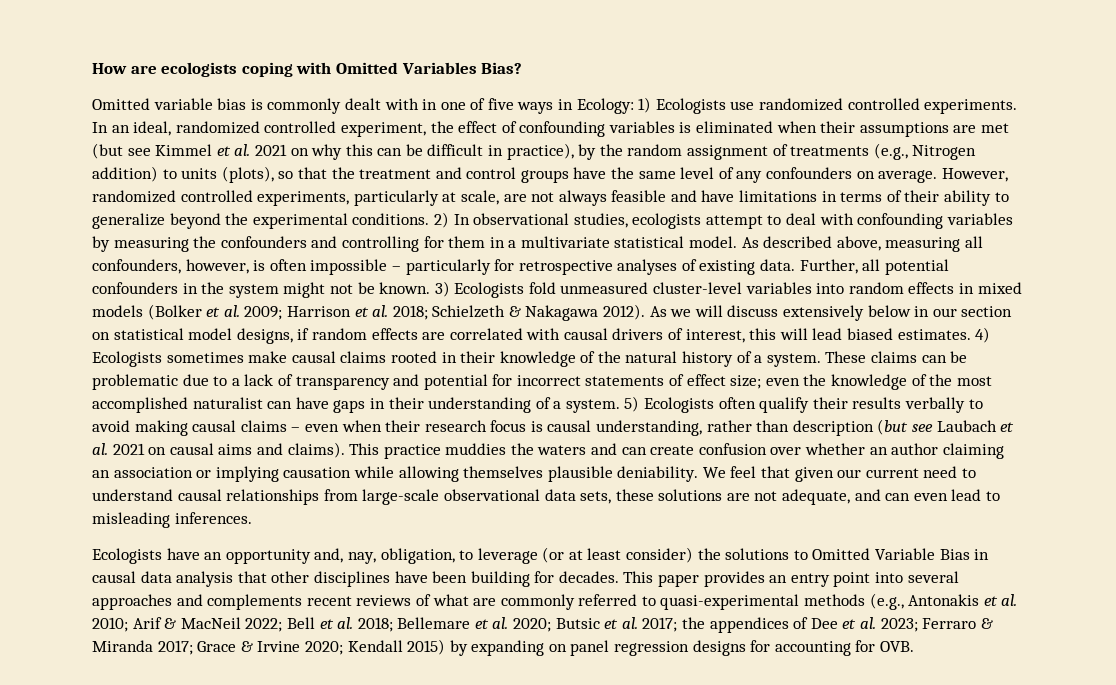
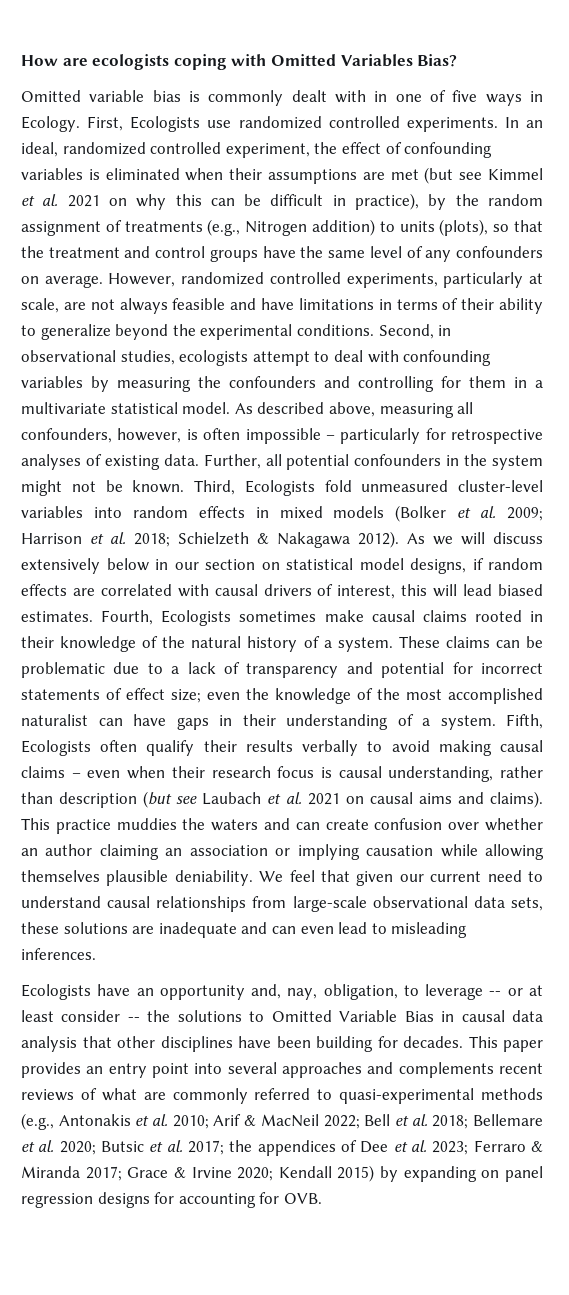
[576,97,652,114] Ecology: 1) -> [21,116,124,132] Ecology. First,
[433,212,470,228] 2) In -> [378,324,452,339] Second, in
[434,281,450,297] 3) -> [194,480,235,495] Third,
[975,327,991,343] 4) -> [101,610,154,625] Fourth,
[624,396,640,412] 5) -> [506,714,543,729] Fifth,
[754,489,851,505] not adequate, -> [158,922,237,938] inadequate
[542,547,694,563] (or at least consider) -> [489,985,543,996] [21,1010,140,1022] -- or at least consider --

